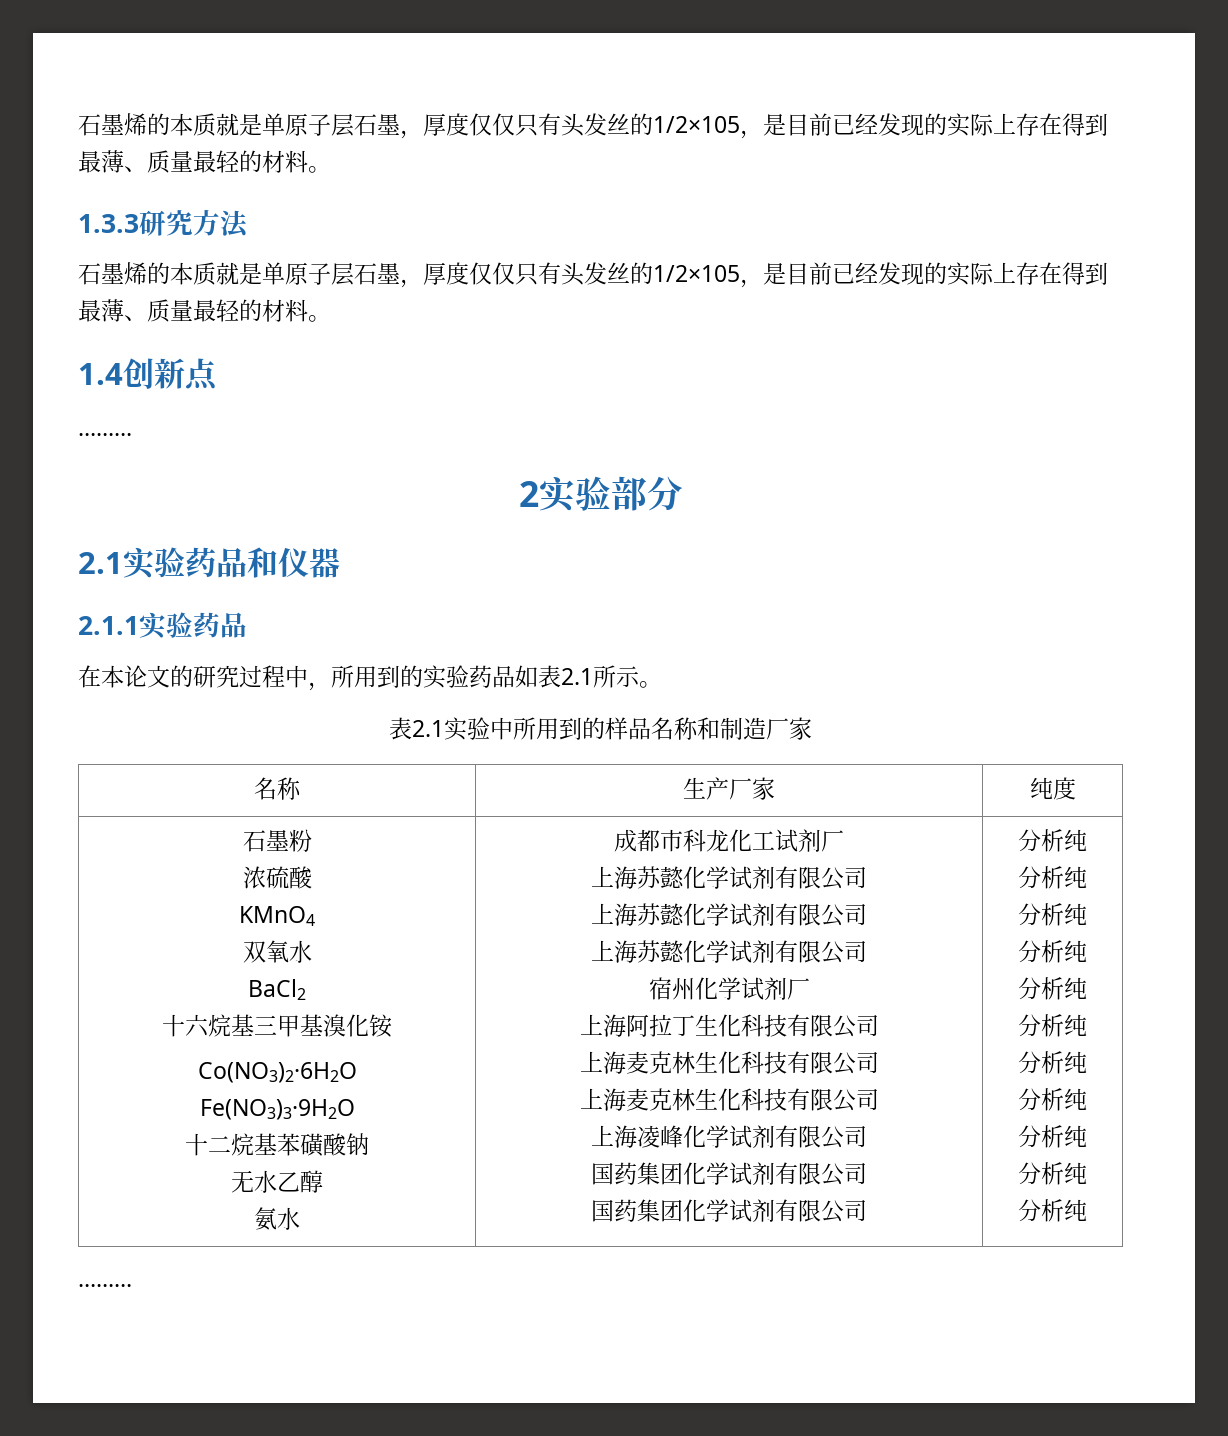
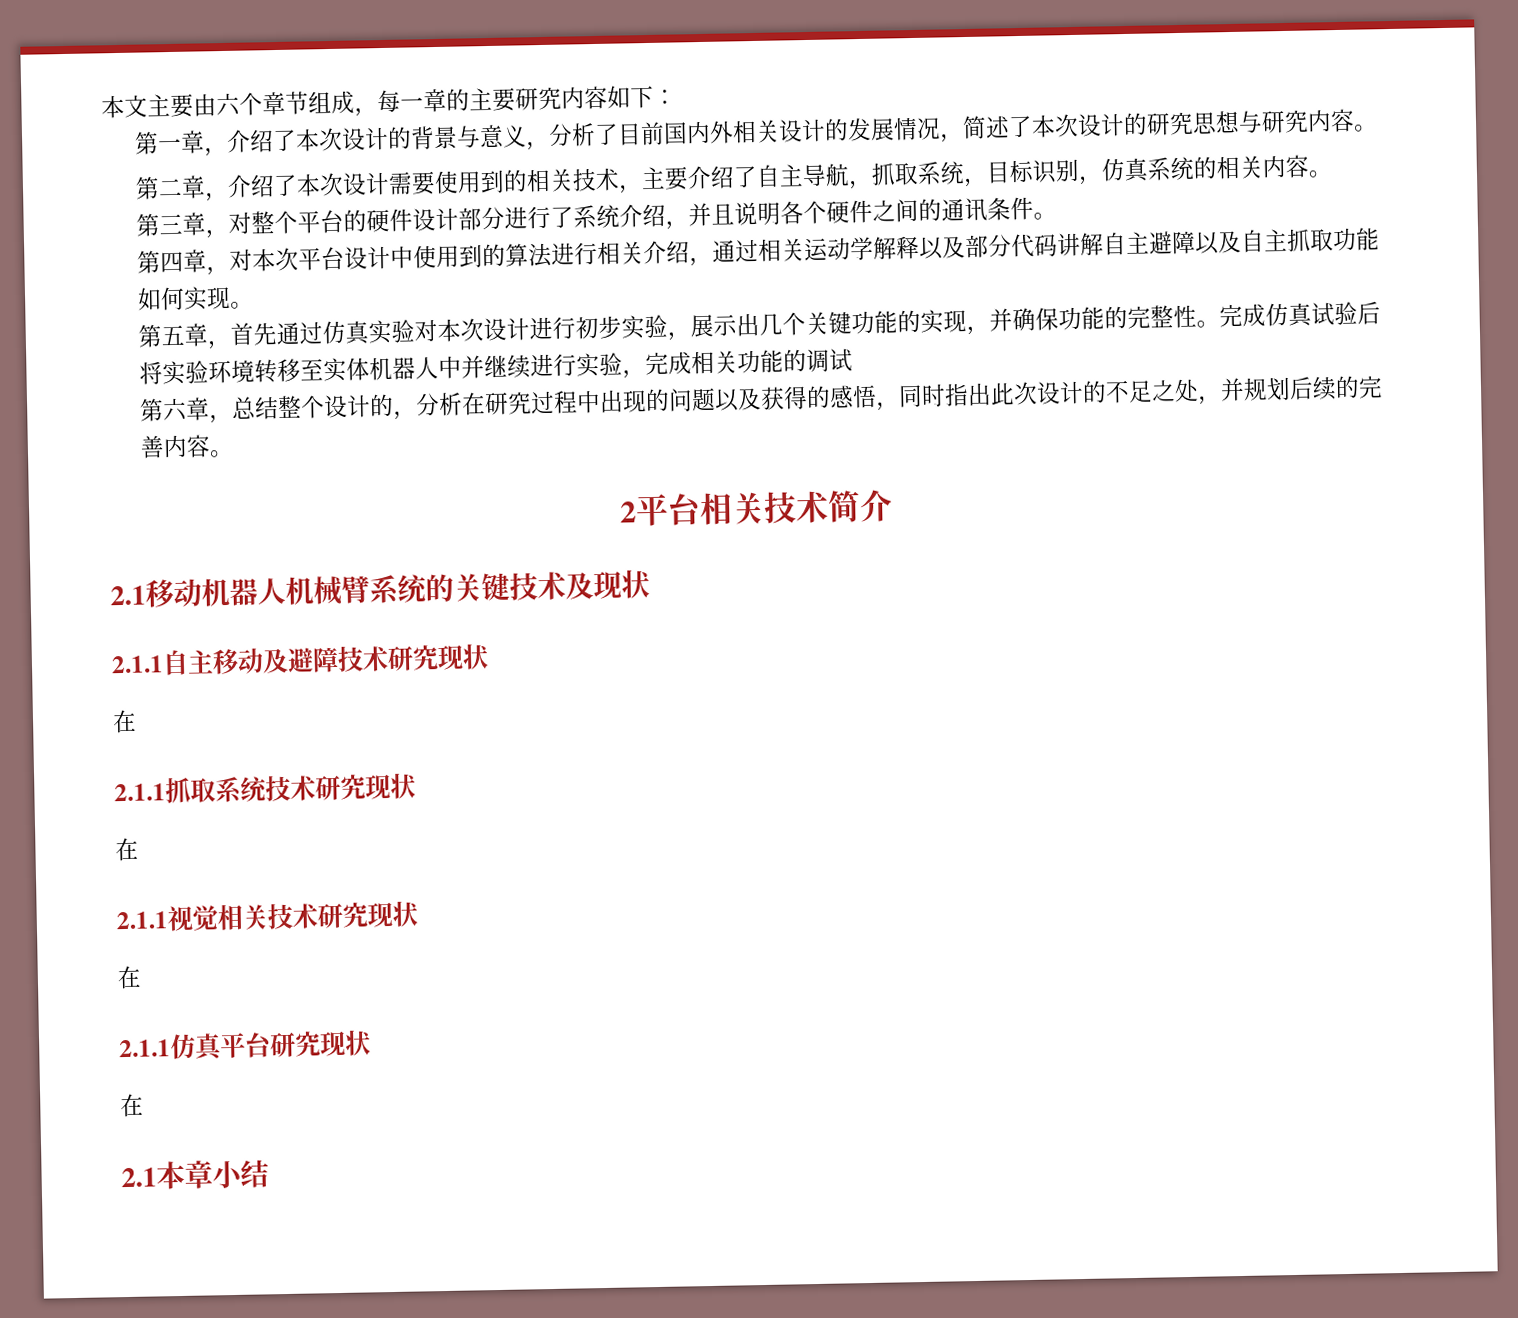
[78,113,1108,139] [78,150,331,173] [78,209,249,238] [78,262,1108,288] [78,299,331,322] [78,358,218,391] [78,433,132,436] [518,476,683,513] [78,547,340,580] [78,612,247,639] [78,665,662,691] [389,717,812,741] [254,777,301,800] [683,777,775,800] [1029,777,1076,800] [242,829,312,852] [242,866,312,889] [239,906,315,926] [242,940,312,963] [248,979,306,1000] [162,1014,393,1038] [197,1062,357,1083] [199,1099,355,1120] [185,1133,369,1157] [231,1170,323,1193] [254,1207,300,1230] [614,829,844,853] [591,866,867,890] [591,903,867,927] [591,940,867,964] [648,977,810,1001] [579,1014,879,1038] [579,1051,879,1075] [579,1088,879,1112] [591,1125,867,1149] [591,1162,867,1186] [591,1199,867,1223] [1018,829,1087,852] [1018,866,1087,889] [1018,903,1087,926] [1018,940,1087,963] [1018,977,1087,1000] [1018,1014,1087,1037] [1018,1051,1087,1074] [1018,1088,1087,1111] [1018,1125,1087,1148] [1018,1162,1087,1185] [1018,1199,1087,1222] [78,1284,132,1287] 石墨烯的本质就是单原子层石墨，厚度仅仅只有头发丝的1/2×105，是目前已经发现的实际上存在得到最薄、质量最轻的材料。 // 1.3.3研究方法 // 石墨烯的本质就是单原子层石墨，厚度仅仅只有头发丝的1/2×105，是目前已经发现的实际上存在得到最薄、质量最轻的材料。 // 1.4创新点 // ……… // 2实验部分 // 2.1实验药品和仪器 // 2.1.1实验药品 // 在本论文的研究过程中，所用到的实验药品如表2.1所示。 // 表2.1实验中所用到的样品名称和制造厂家 // 名称 | 生产厂家 | 纯度 // 石墨粉 // 浓硫酸 // KMnO4 // 双氧水 // BaCl2 // 十六烷基三甲基溴化铵 // Co(NO3)2·6H2O // Fe(NO3)3·9H2O // 十二烷基苯磺酸钠 // 无水乙醇 // 氨水 | 成都市科龙化工试剂厂 // 上海苏懿化学试剂有限公司 // 上海苏懿化学试剂有限公司 // 上海苏懿化学试剂有限公司 // 宿州化学试剂厂 // 上海阿拉丁生化科技有限公司 // 上海麦克林生化科技有限公司 // 上海麦克林生化科技有限公司 // 上海凌峰化学试剂有限公司 // 国药集团化学试剂有限公司 // 国药集团化学试剂有限公司 | 分析纯 // 分析纯 // 分析纯 // 分析纯 // 分析纯 // 分析纯 // 分析纯 // 分析纯 // 分析纯 // 分析纯 // 分析纯 // ……… -> [101,85,677,119] [133,108,1378,157] [134,154,1333,202] [135,196,1057,239] [136,227,1380,276] [136,286,254,311] [137,301,1381,350] [138,348,853,386] [138,375,1383,424] [139,434,234,459] [620,489,893,527] [110,569,651,608] [111,643,490,676] [112,709,137,734] [114,772,417,804] [115,837,139,862] [116,900,419,932] [117,965,142,990] [119,1029,372,1061] [120,1093,144,1118] [121,1159,269,1190] 本文主要由六个章节组成，每一章的主要研究内容如下： // 第一章，介绍了本次设计的背景与意义，分析了目前国内外相关设计的发展情况，简述了本次设计的研究思想与研究内容。 // 第二章，介绍了本次设计需要使用到的相关技术，主要介绍了自主导航，抓取系统，目标识别，仿真系统的相关内容。 // 第三章，对整个平台的硬件设计部分进行了系统介绍，并且说明各个硬件之间的通讯条件。 // 第四章，对本次平台设计中使用到的算法进行相关介绍，通过相关运动学解释以及部分代码讲解自主避障以及自主抓取功能如何实现。 // 第五章，首先通过仿真实验对本次设计进行初步实验，展示出几个关键功能的实现，并确保功能的完整性。完成仿真试验后将实验环境转移至实体机器人中并继续进行实验，完成相关功能的调试 // 第六章，总结整个设计的，分析在研究过程中出现的问题以及获得的感悟，同时指出此次设计的不足之处，并规划后续的完善内容。 // 2平台相关技术简介 // 2.1移动机器人机械臂系统的关键技术及现状 // 2.1.1自主移动及避障技术研究现状 // 在 // 2.1.1抓取系统技术研究现状 // 在 // 2.1.1视觉相关技术研究现状 // 在 // 2.1.1仿真平台研究现状 // 在 // 2.1本章小结

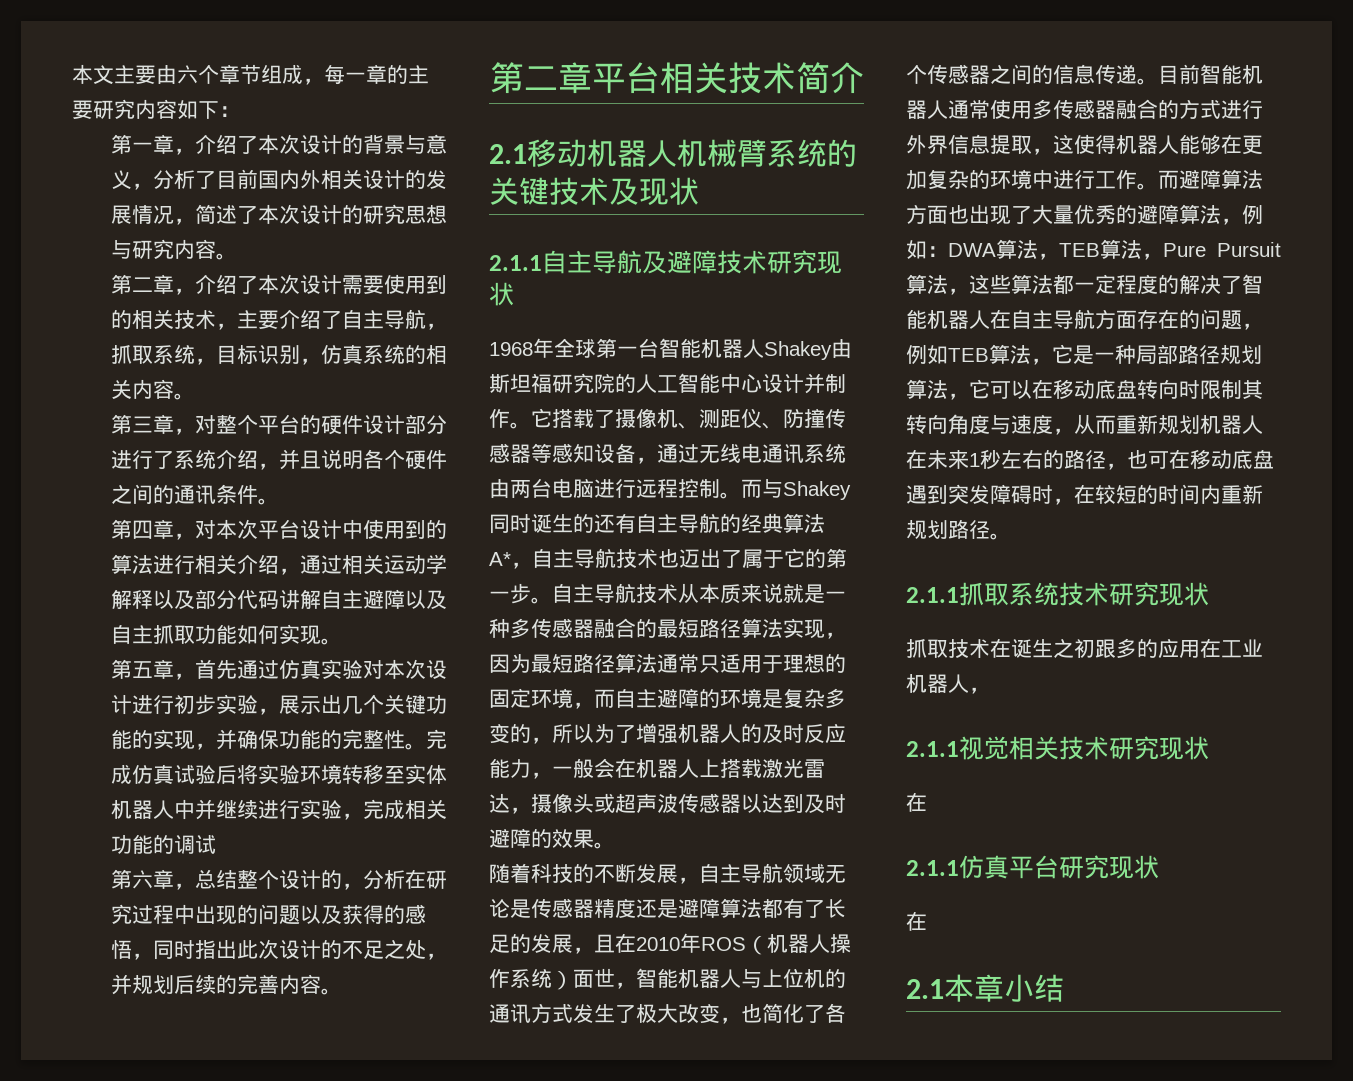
[620,501,637,523] 2 -> [489,62,592,94] 第二章
[212,648,264,675] 移动 -> [592,250,642,274] 导航
[112,709,137,734] 在 -> [489,338,852,360] [489,373,846,394] [489,408,846,429] [489,443,846,464] [489,478,851,500] [489,513,825,534] [489,548,847,569] [489,583,846,604] [489,618,846,639] [489,653,846,673] [489,688,846,709] [489,723,846,744] [489,758,825,779] [489,793,846,814] [489,828,615,849] [489,863,846,884] [489,898,846,918] [489,933,851,955] [489,968,846,990] [489,1003,846,1024] [906,64,1263,85] [906,99,1263,120] [906,134,1263,155] [906,169,1263,190] [906,204,1263,225] [906,239,1281,260] [906,274,1263,295] [906,309,1263,330] [906,344,1262,365] [906,379,1263,400] [906,414,1263,435] [906,449,1274,470] [906,484,1263,505] [906,519,1011,540] 1968年全球第一台智能机器人Shakey由斯坦福研究院的人工智能中心设计并制作。它搭载了摄像机、测距仪、防撞传感器等感知设备，通过无线电通讯系统由两台电脑进行远程控制。而与Shakey同时诞生的还有自主导航的经典算法A*，自主导航技术也迈出了属于它的第一步。自主导航技术从本质来说就是一种多传感器融合的最短路径算法实现，因为最短路径算法通常只适用于理想的固定环境，而自主避障的环境是复杂多变的，所以为了增强机器人的及时反应能力，一般会在机器人上搭载激光雷达，摄像头或超声波传感器以达到及时避障的效果。 // 随着科技的不断发展，自主导航领域无论是传感器精度还是避障算法都有了长足的发展，且在2010年ROS（机器人操作系统）面世，智能机器人与上位机的通讯方式发生了极大改变，也简化了各个传感器之间的信息传递。目前智能机器人通常使用多传感器融合的方式进行外界信息提取，这使得机器人能够在更加复杂的环境中进行工作。而避障算法方面也出现了大量优秀的避障算法，例如：DWA算法，TEB算法，Pure Pursuit算法，这些算法都一定程度的解决了智能机器人在自主导航方面存在的问题，例如TEB算法，它是一种局部路径规划算法，它可以在移动底盘转向时限制其转向角度与速度，从而重新规划机器人在未来1秒左右的路径，也可在移动底盘遇到突发障碍时，在较短的时间内重新规划路径。
[115,837,139,862] 在 -> [906,638,1263,658] [906,674,990,694] 抓取技术在诞生之初跟多的应用在工业机器人，

